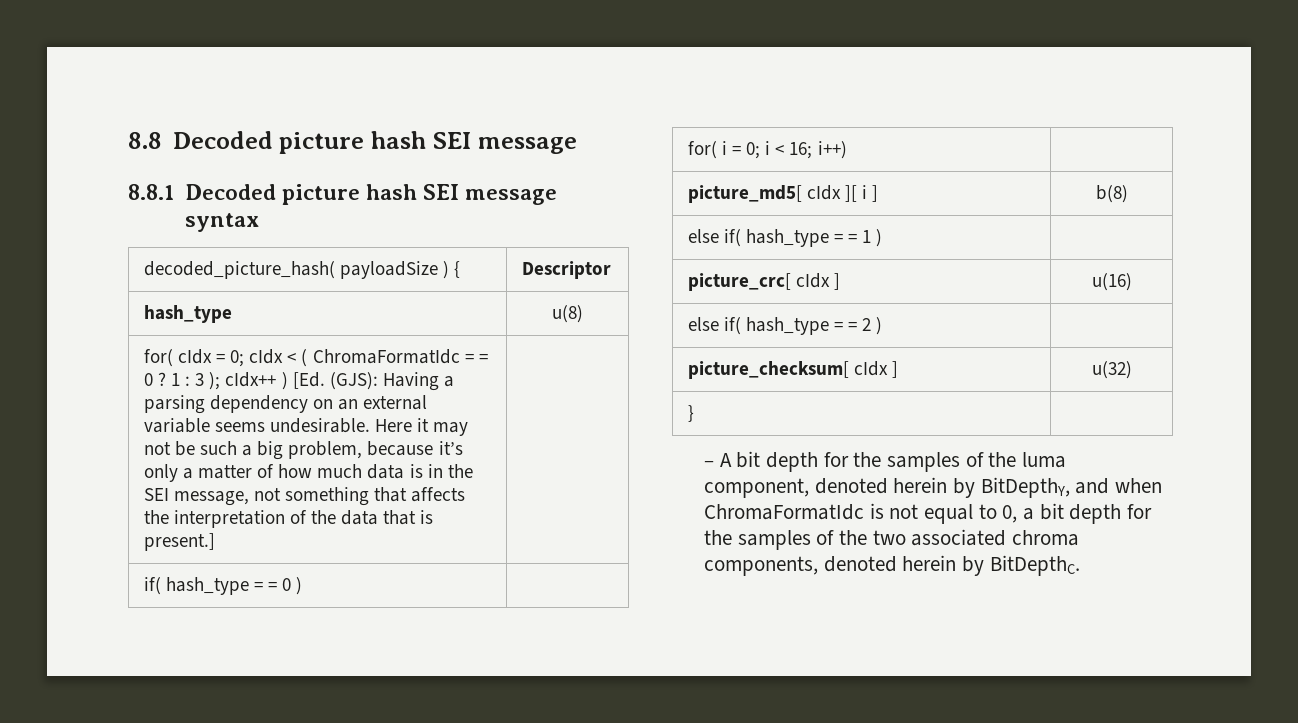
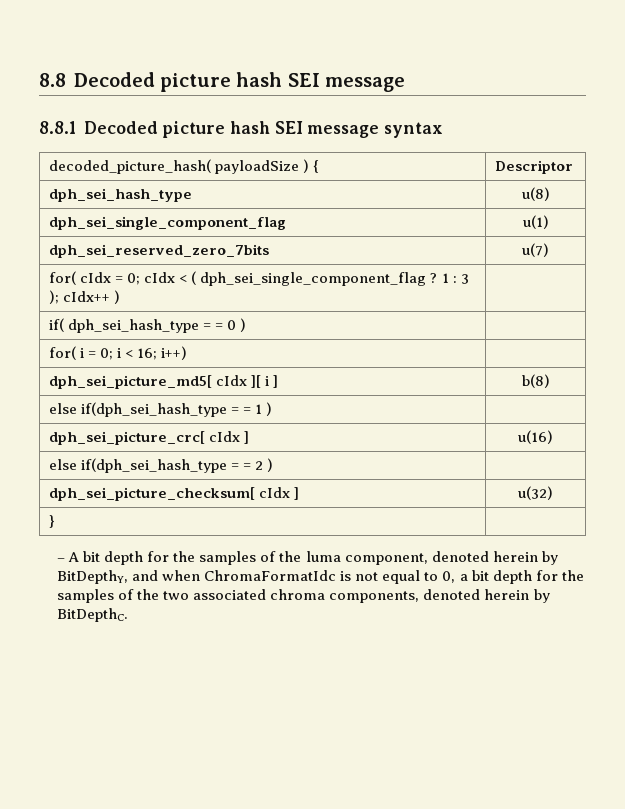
[143,305,232,323] hash_type -> [49,188,193,202] dph_sei_hash_type
(583, 314) none -> [49,216,287,230] [522,215,549,229] [49,244,270,258] [522,243,549,257] // dph_sei_single_component_flag | u(1) // dph_sei_reserved_zero_7bits | u(7)
[312,349,488,364] [143,373,153,386] ChromaFormatIdc = = 0 -> [200,272,427,286] dph_sei_single_component_flag
[292,372,455,391] [143,395,428,414] [143,418,469,436] [143,441,463,460] [143,464,473,482] [143,487,466,506] [143,510,434,528] [143,533,215,551] [143,577,249,595] [Ed. (GJS): Having a parsing dependency on an external variable seems undesirable. Here it may not be such a big problem, because it’s only a matter of how much data is in the SEI message, not something that affects the interpretation of the data that is present.] | // if( hash_type -> [49,318,200,333] | // if( dph_sei_hash_type
[687,185,802,203] picture_md5[ -> [49,375,213,389] dph_sei_picture_md5[
[723,229,829,247] if( hash_type -> [81,402,228,417] if(dph_sei_hash_type
[687,273,791,291] picture_crc[ -> [49,431,206,445] dph_sei_picture_crc[
[723,317,829,335] if( hash_type -> [81,458,228,473] if(dph_sei_hash_type
[687,361,849,379] picture_checksum[ -> [49,487,256,501] dph_sei_picture_checksum[

